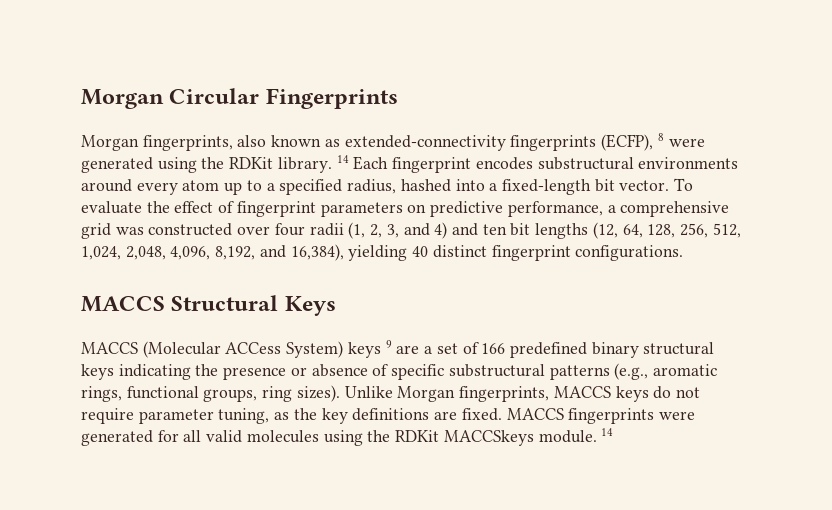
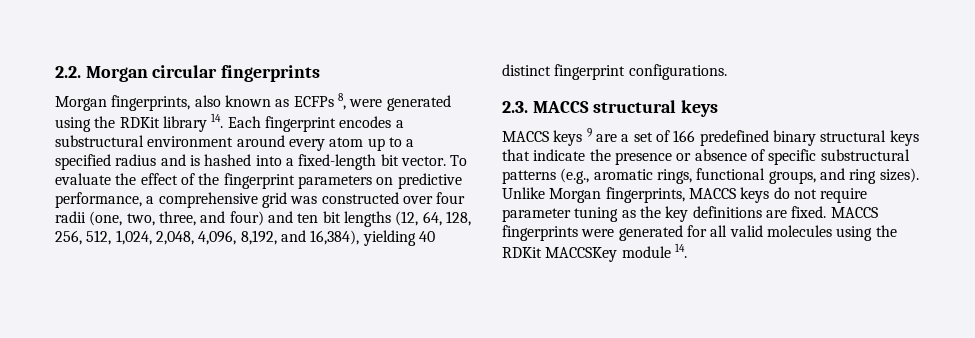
[81,88,398,109] Morgan Circular Fingerprints -> [55,65,321,82] 2.2. Morgan circular fingerprints
[344,133,664,151] extended-connectivity fingerprints (ECFP), 8 -> [293,93,346,110] ECFPs 8,
[277,155,349,173] library. 14 -> [162,113,224,132] library 14.
[537,157,739,170] substructural environments -> [395,120,404,128] [55,135,234,147] a substructural environment
[347,179,397,194] radius, -> [115,154,200,166] radius and is
(235, 207) none -> [198,173,220,185] the
[348,222,448,239] (1, 2, 3, and 4) -> [89,211,264,226] (one, two, three, and four)
[81,295,336,316] [81,341,344,358] MACCS Structural Keys // MACCS (Molecular ACCess System) -> [502,100,719,117] [502,131,549,142] 2.3. MACCS structural keys // MACCS
[118,364,191,380] indicating -> [502,149,586,161] that indicate
(258, 395) none -> [819,168,845,180] and
[218,408,270,424] tuning, -> [574,207,619,222] tuning
[443,428,614,446] MACCSkeys module. 14 -> [545,243,687,262] MACCSKey module 14.

